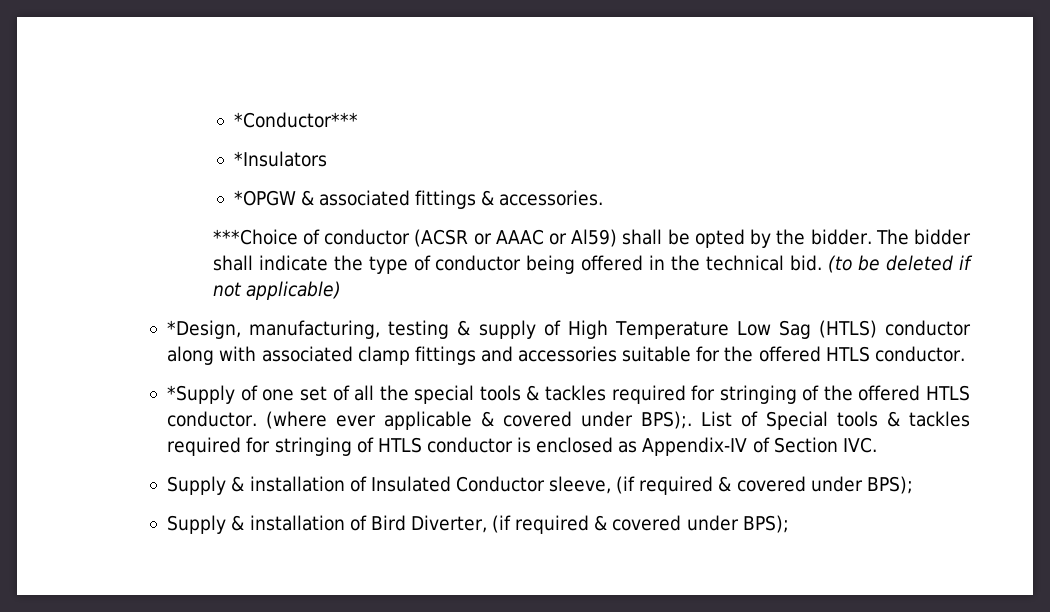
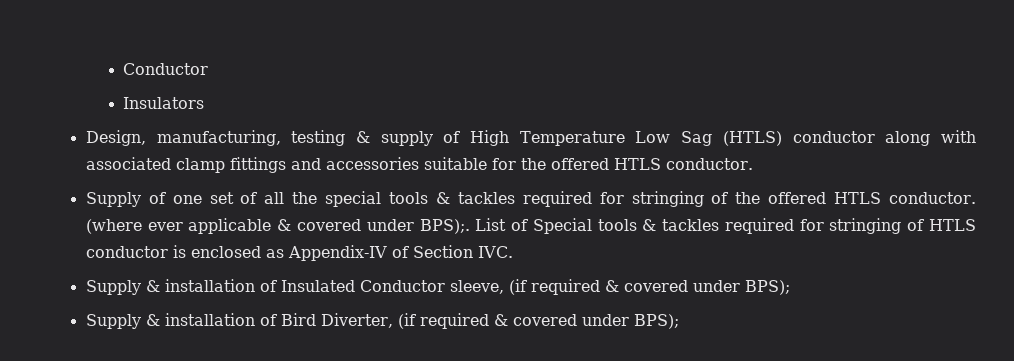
[233,112,358,128] [233,151,327,167] [233,190,604,209] [212,229,971,248] [212,255,973,274] [212,281,341,300] [167,320,242,339] *Conductor*** // *Insulators // *OPGW & associated fittings & accessories. // ***Choice of conductor (ACSR or AAAC or Al59) shall be opted by the bidder. The bidder shall indicate the type of conductor being offered in the technical bid. (to be deleted if not applicable) // *Design, -> [123,63,209,75] [123,97,205,109] [85,130,146,146] Conductor // Insulators // Design,
[167,385,236,404] *Supply -> [85,192,141,207] Supply

